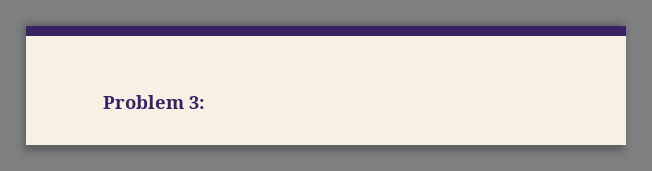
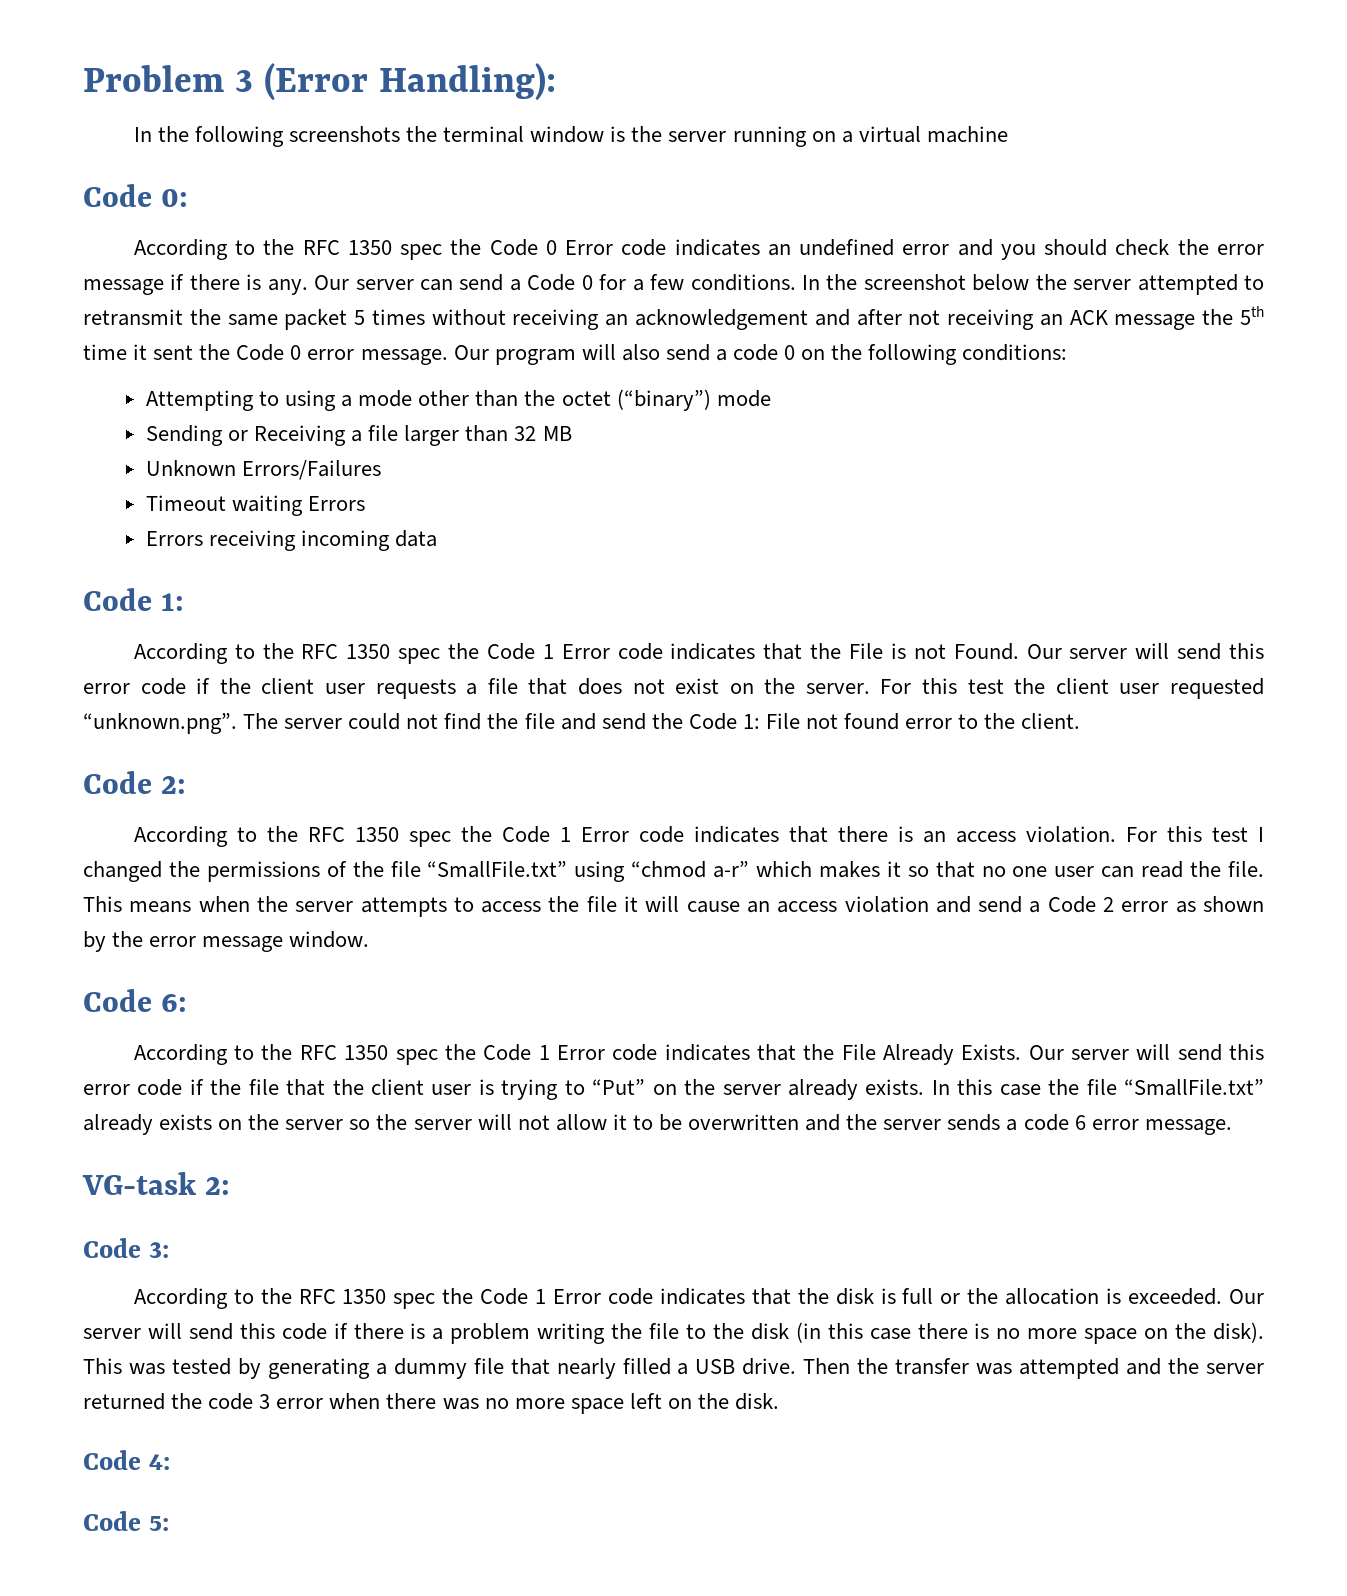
[189,96,205,109] 3: -> [234,63,556,101] [133,126,1008,147] [83,184,189,207] [133,239,1264,260] [83,274,1264,295] [83,306,1265,330] [83,344,1068,365] [145,389,771,411] [145,425,572,446] [145,460,382,480] [145,495,366,516] [145,530,438,551] [83,588,185,611] [133,643,1264,664] [83,678,1264,699] [83,713,1081,734] [83,771,187,794] [133,826,1264,847] [83,861,1265,882] [83,896,1265,917] [83,931,370,952] [83,989,188,1012] [133,1044,1265,1065] [83,1079,1264,1100] [83,1114,1232,1135] [82,1172,231,1195] [83,1238,170,1258] [133,1288,1265,1309] [83,1322,1264,1344] [83,1358,1265,1379] [83,1393,780,1414] [83,1450,171,1470] [83,1511,170,1531] 3 (Error Handling): // In the following screenshots the terminal window is the server running on a virtual machine // Code 0: // According to the RFC 1350 spec the Code 0 Error code indicates an undefined error and you should check the error message if there is any. Our server can send a Code 0 for a few conditions. In the screenshot below the server attempted to retransmit the same packet 5 times without receiving an acknowledgement and after not receiving an ACK message the 5th time it sent the Code 0 error message. Our program will also send a code 0 on the following conditions: // Attempting to using a mode other than the octet (“binary”) mode // Sending or Receiving a file larger than 32 MB // Unknown Errors/Failures // Timeout waiting Errors // Errors receiving incoming data // Code 1: // According to the RFC 1350 spec the Code 1 Error code indicates that the File is not Found. Our server will send this error code if the client user requests a file that does not exist on the server. For this test the client user requested “unknown.png”. The server could not find the file and send the Code 1: File not found error to the client. // Code 2: // According to the RFC 1350 spec the Code 1 Error code indicates that there is an access violation. For this test I changed the permissions of the file “SmallFile.txt” using “chmod a-r” which makes it so that no one user can read the file. This means when the server attempts to access the file it will cause an access violation and send a Code 2 error as shown by the error message window. // Code 6: // According to the RFC 1350 spec the Code 1 Error code indicates that the File Already Exists. Our server will send this error code if the file that the client user is trying to “Put” on the server already exists. In this case the file “SmallFile.txt” already exists on the server so the server will not allow it to be overwritten and the server sends a code 6 error message. // VG-task 2: // Code 3: // According to the RFC 1350 spec the Code 1 Error code indicates that the disk is full or the allocation is exceeded. Our server will send this code if there is a problem writing the file to the disk (in this case there is no more space on the disk). This was tested by generating a dummy file that nearly filled a USB drive. Then the transfer was attempted and the server returned the code 3 error when there was no more space left on the disk. // Code 4: // Code 5:

